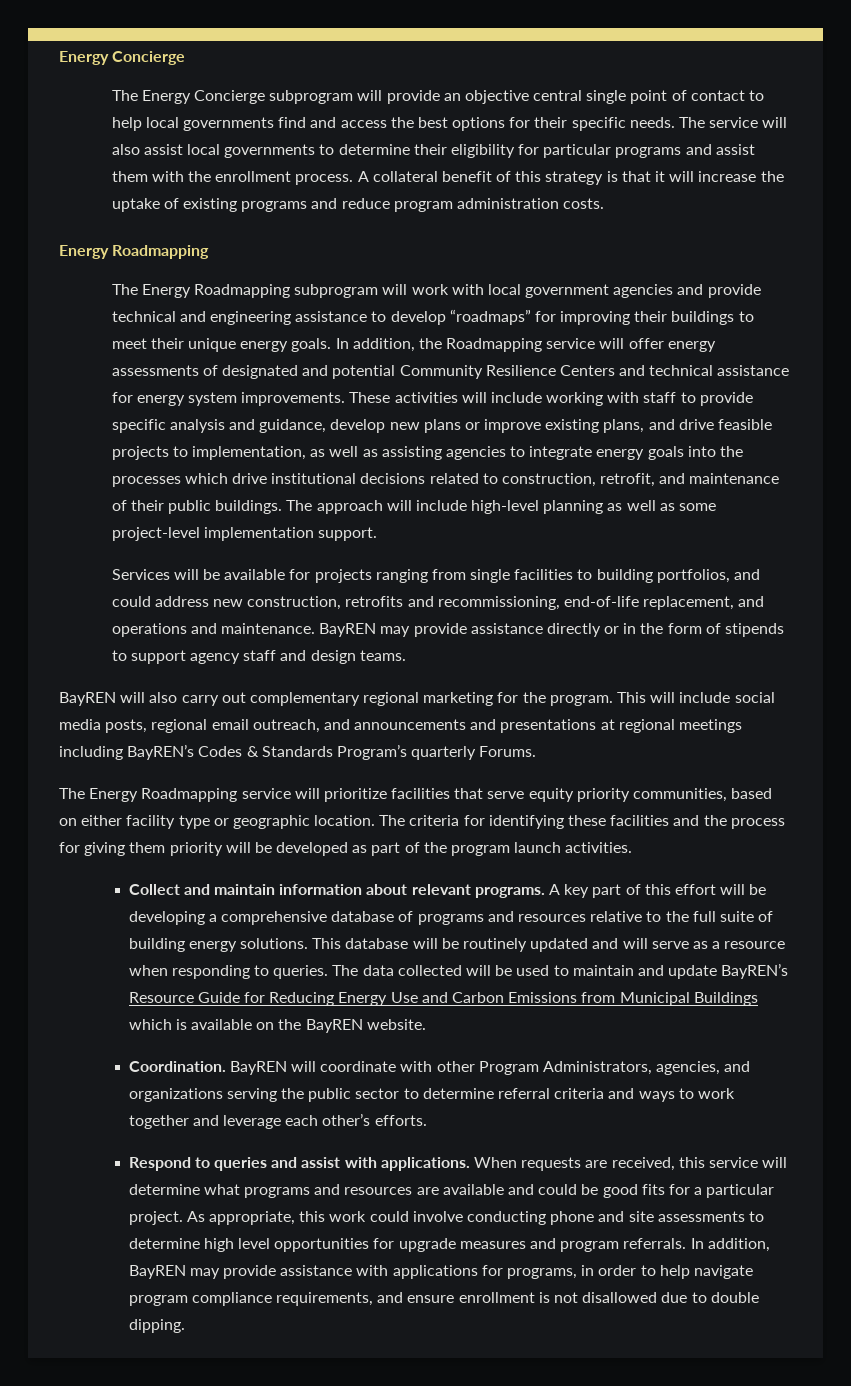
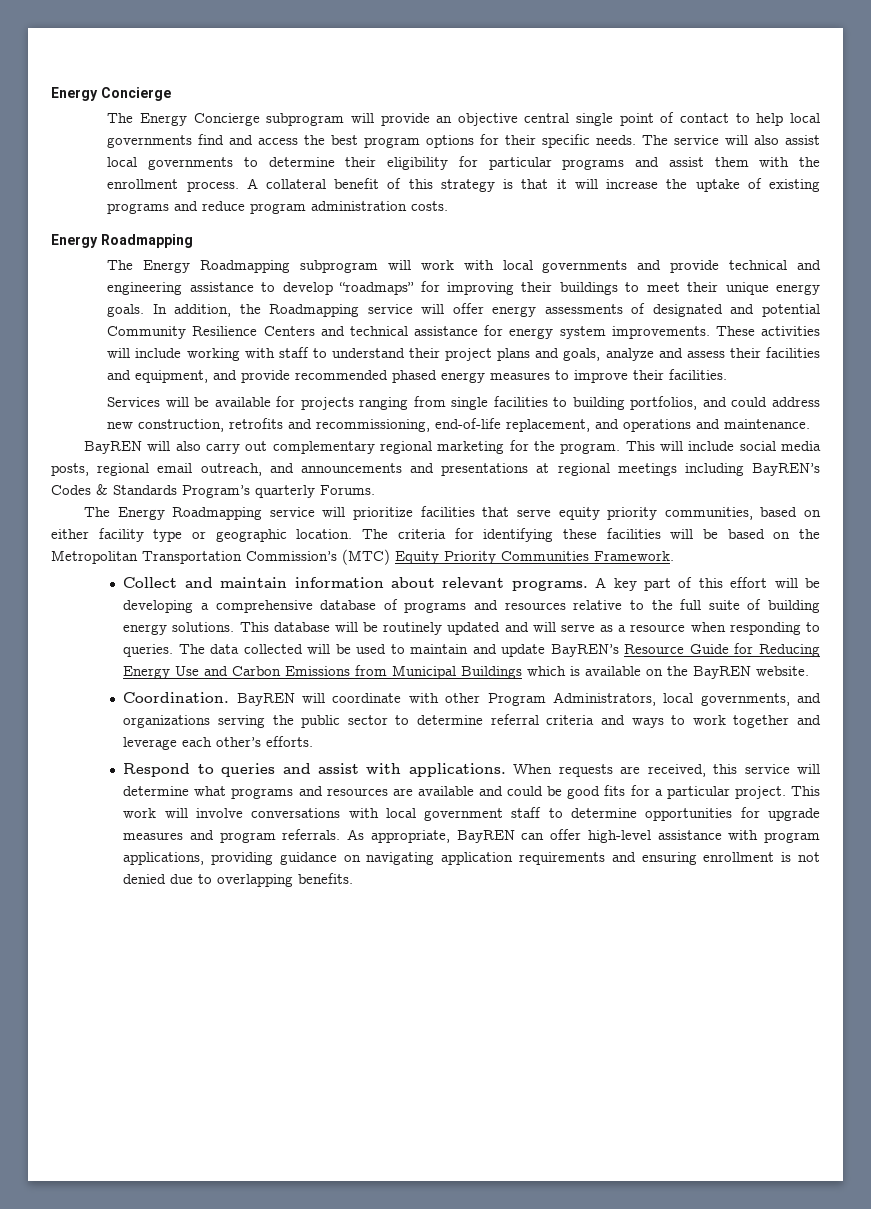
(448, 122) none -> [364,137,421,148] program
[525,284,674,298] government agencies -> [542,260,628,273] governments
[699,392,753,406] [111,419,773,433] [111,446,744,460] [111,473,780,487] [111,500,717,514] [111,527,377,541] provide specific analysis and guidance, develop new plans or improve existing plans, and drive feasible projects to implementation, as well as assisting agencies to integrate energy goals into the processes which drive institutional decisions related to construction, retrofit, and maintenance of their public buildings. The approach will include high-level planning as well as some project-level implementation support. -> [331,347,821,361] [107,369,728,383] understand their project plans and goals, analyze and assess their facilities and equipment, and provide recommended phased energy measures to improve their facilities.
[319,623,785,637] [111,650,406,664] BayREN may provide assistance directly or in the form of stipends to support agency staff and design teams. -> (811, 424) none
[673,815,785,829] [59,842,633,856] and the process for giving them priority will be developed as part of the program launch activities. -> [670,529,820,539] [51,549,674,565] will be based on the Metropolitan Transportation Commission’s (MTC) Equity Priority Communities Framework.
[656,1061,721,1075] agencies, -> [663,693,790,706] local governments,
[186,1211,764,1225] [128,1238,271,1252] As appropriate, this work could involve conducting phone and site assessments to determine high level -> [791,786,820,796] [123,807,638,821] This work will involve conversations with local government staff to determine
[690,1238,770,1252] [128,1265,753,1279] [128,1292,455,1306] In addition, BayREN may provide assistance with applications for programs, in order to help navigate program compliance requirements, and ensure -> [347,829,821,843] [123,852,697,865] As appropriate, BayREN can offer high-level assistance with program applications, providing guidance on navigating application requirements and ensuring
[582,1292,658,1303] disallowed -> [123,874,167,884] denied
[710,1292,759,1303] [128,1319,185,1333] double dipping. -> [217,873,354,887] overlapping benefits.

